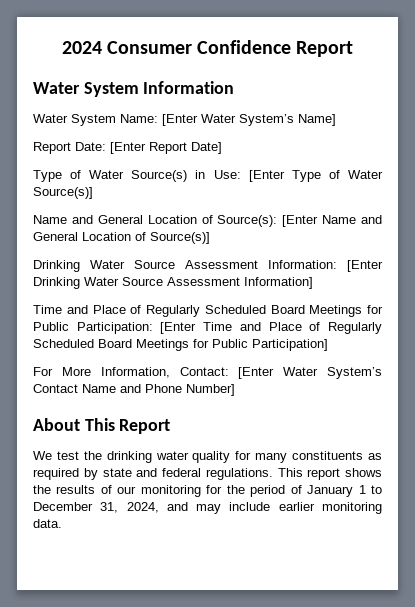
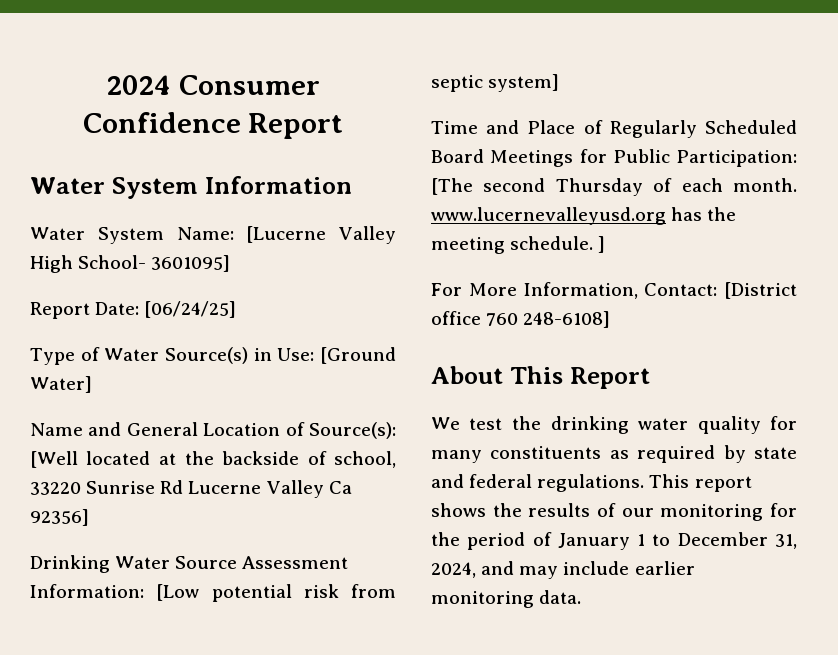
[162,114,336,126] [Enter Water System’s Name] -> [246,226,397,244] [30,255,231,273] [Lucerne Valley High School- 3601095]
[110,142,222,154] [Enter Report Date] -> [144,301,237,318] [06/24/25]
[248,170,383,182] [33,187,93,199] [Enter Type of Water Source(s)] -> [320,347,396,364] [30,376,92,393] [Ground Water]
[282,215,382,227] [33,232,210,244] [Enter Name and General Location of Source(s)] -> [30,451,397,468] [30,480,352,498] [30,509,89,526] [Well located at the backside of school, 33220 Sunrise Rd Lucerne Valley Ca 92356]
[347,260,383,272] [33,277,313,289] [Enter Drinking Water Source Assessment Information] -> [156,584,396,602] [431,74,560,92] [Low potential risk from septic system]
[160,322,383,334] [33,339,328,351] [33,367,382,379] [33,384,235,396] [Enter Time and Place of Regularly Scheduled Board Meetings for Public Participation] // For More Information, Contact: [Enter Water System’s Contact Name and Phone Number] -> [431,178,797,196] [431,207,737,225] [431,236,606,254] [431,282,797,299] [431,311,611,328] [The second Thursday of each month. www.lucernevalleyusd.org has the meeting schedule. ] // For More Information, Contact: [District office 760 248-6108]

